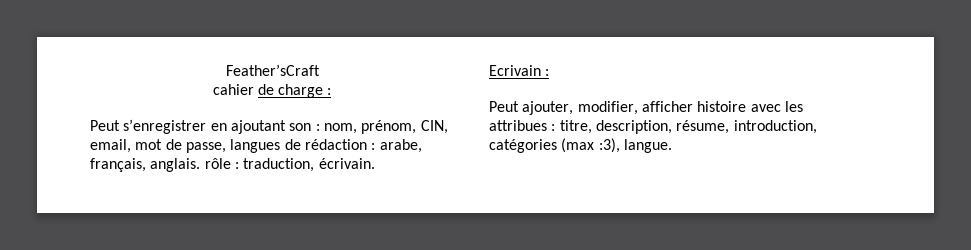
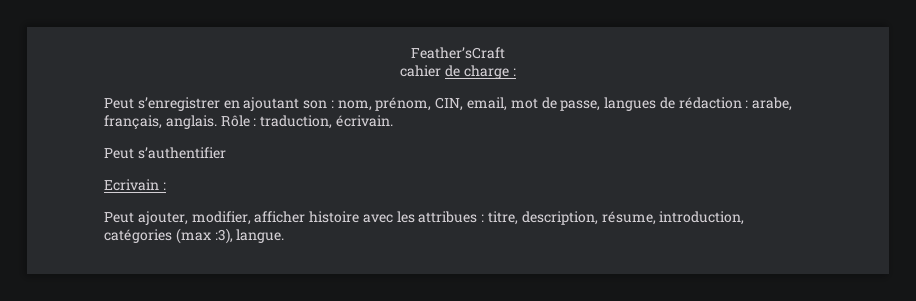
[204,158,231,169] rôle -> [220,115,250,127] Rôle
(375, 163) none -> [104,147,226,159] // Peut s’authentifier

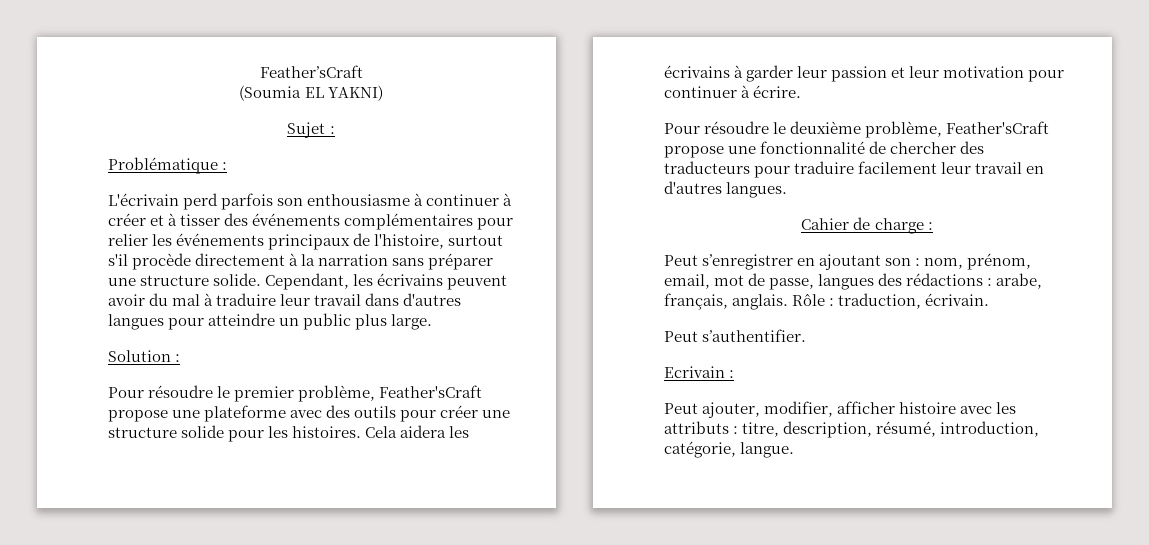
[400,65,442,77] cahier -> [239,85,383,101] [287,122,335,138] [108,157,228,174] [108,193,513,210] [108,213,514,230] [108,233,504,250] [108,253,494,270] [108,273,508,290] [108,293,462,306] [108,313,433,330] [108,350,181,362] [108,385,483,402] [108,405,511,422] [108,425,470,442] [664,65,1065,82] [664,85,802,98] [664,121,1050,138] [664,141,985,158] [664,161,1045,178] [664,181,788,198] [801,218,850,230] (Soumia EL YAKNI) // Sujet : // Problématique : // L'écrivain perd parfois son enthousiasme à continuer à créer et à tisser des événements complémentaires pour relier les événements principaux de l'histoire, surtout s'il procède directement à la narration sans préparer une structure solide. Cependant, les écrivains peuvent avoir du mal à traduire leur travail dans d'autres langues pour atteindre un public plus large. // Solution : // Pour résoudre le premier problème, Feather'sCraft propose une plateforme avec des outils pour créer une structure solide pour les histoires. Cela aidera les écrivains à garder leur passion et leur motivation pour continuer à écrire. // Pour résoudre le deuxième problème, Feather'sCraft propose une fonctionnalité de chercher des traducteurs pour traduire facilement leur travail en d'autres langues. // Cahier
[435,97,464,111] CIN, -> (1032, 261) none
[659,97,742,109] de rédaction -> [878,273,984,286] des rédactions
[137,147,226,159] s’authentifier -> [702,329,807,342] s’authentifier.
[418,211,478,223] attribues -> [664,421,729,434] attributs
[601,211,745,225] [104,228,233,244] résume, introduction, catégories (max :3), -> [876,421,1040,437] [664,441,736,458] résumé, introduction, catégorie,

